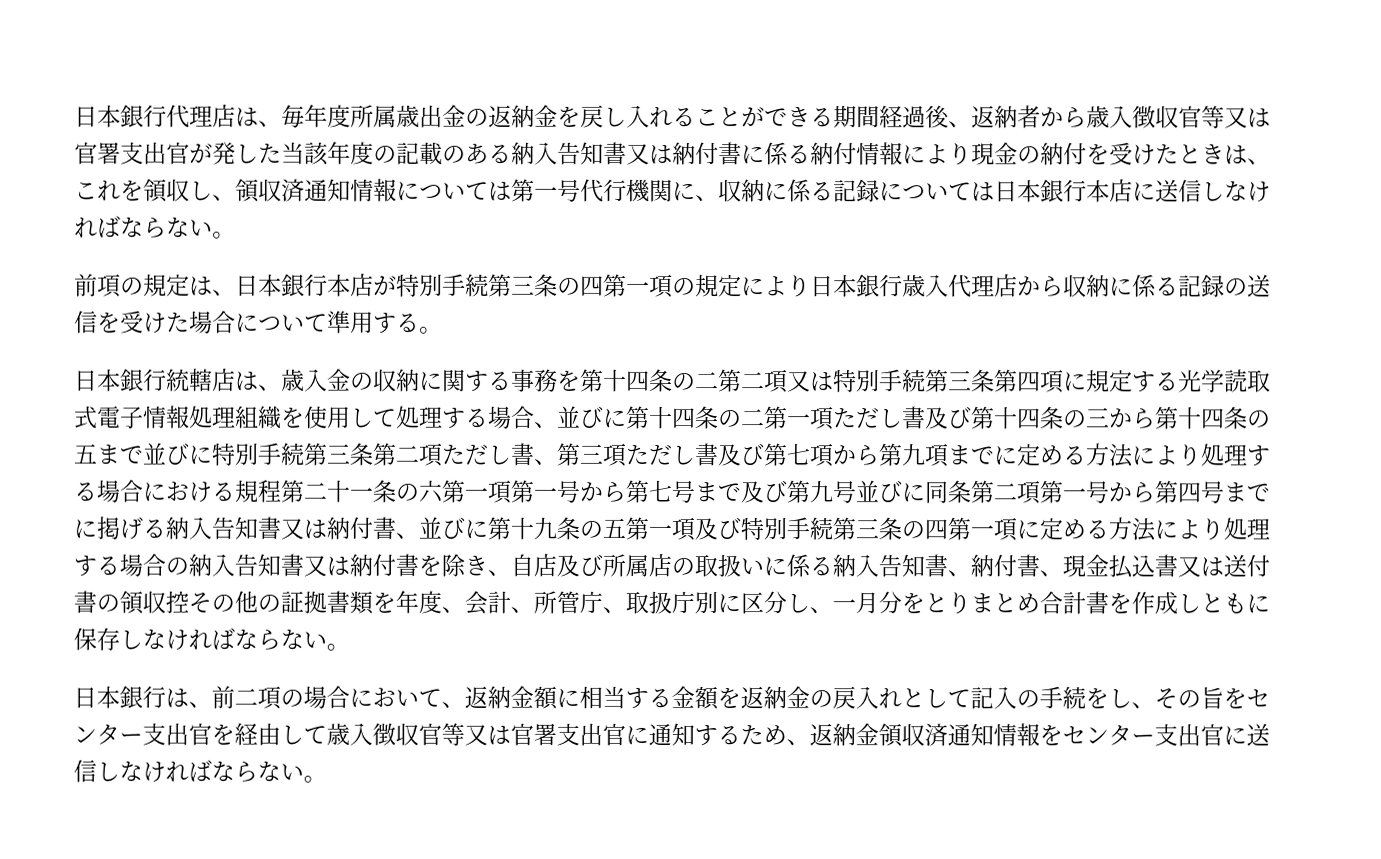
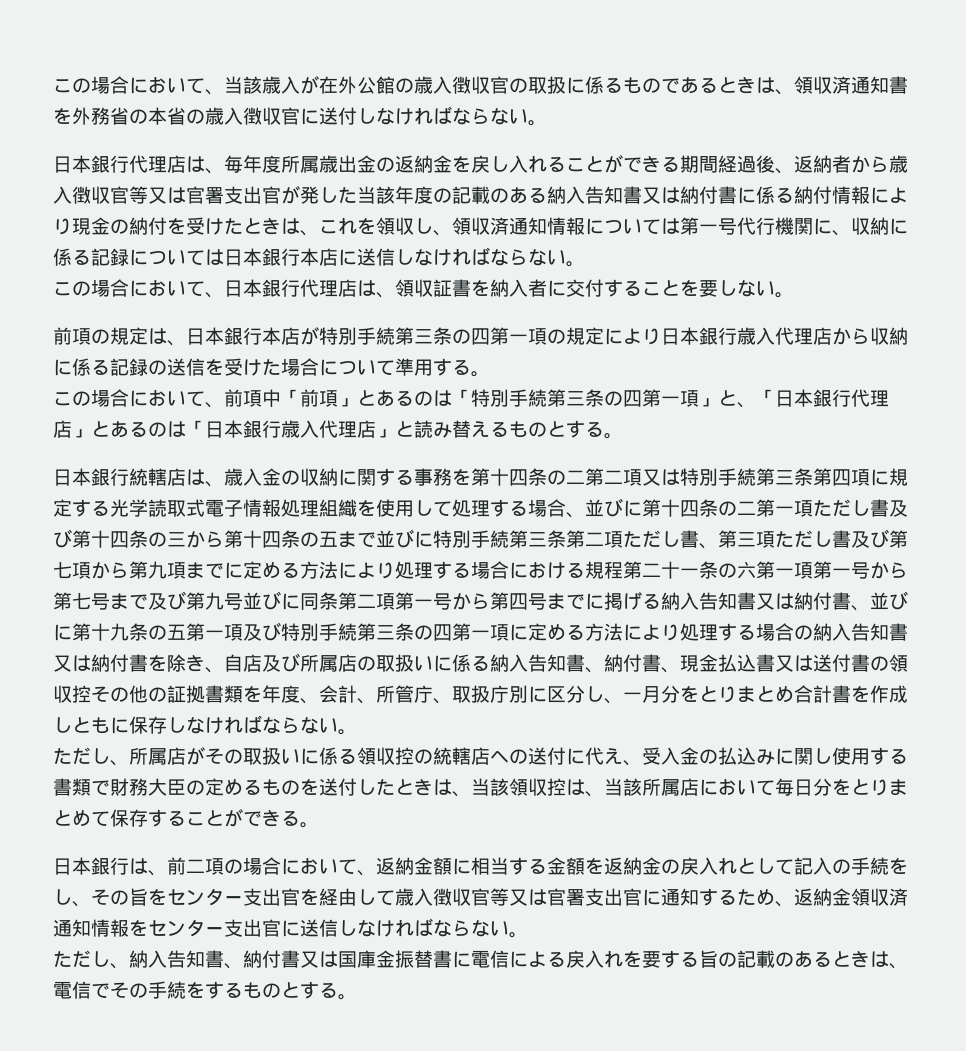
(74, 116) none -> [53,76,908,95] [53,106,547,126] この場合において、当該歳入が在外公館の歳入徴収官の取扱に係るものであるときは、領収済通知書を外務省の本省の歳入徴収官に送付しなければならない。 //
(236, 235) none -> [53,279,794,298] // この場合において、日本銀行代理店は、領収証書を納入者に交付することを要しない。
(443, 330) none -> [53,389,889,408] [53,420,623,439] // この場合において、前項中「前項」とあるのは「特別手続第三条の四第一項」と、「日本銀行代理店」とあるのは「日本銀行歳入代理店」と読み替えるものとする。
(350, 647) none -> [53,747,908,766] [53,778,908,797] [53,809,319,828] // ただし、所属店がその取扱いに係る領収控の統轄店への送付に代え、受入金の払込みに関し使用する書類で財務大臣の定めるものを送付したときは、当該領収控は、当該所属店において毎日分をとりまとめて保存することができる。
(327, 779) none -> [53,950,908,969] [53,981,357,1000] // ただし、納入告知書、納付書又は国庫金振替書に電信による戻入れを要する旨の記載のあるときは、電信でその手続をするものとする。

